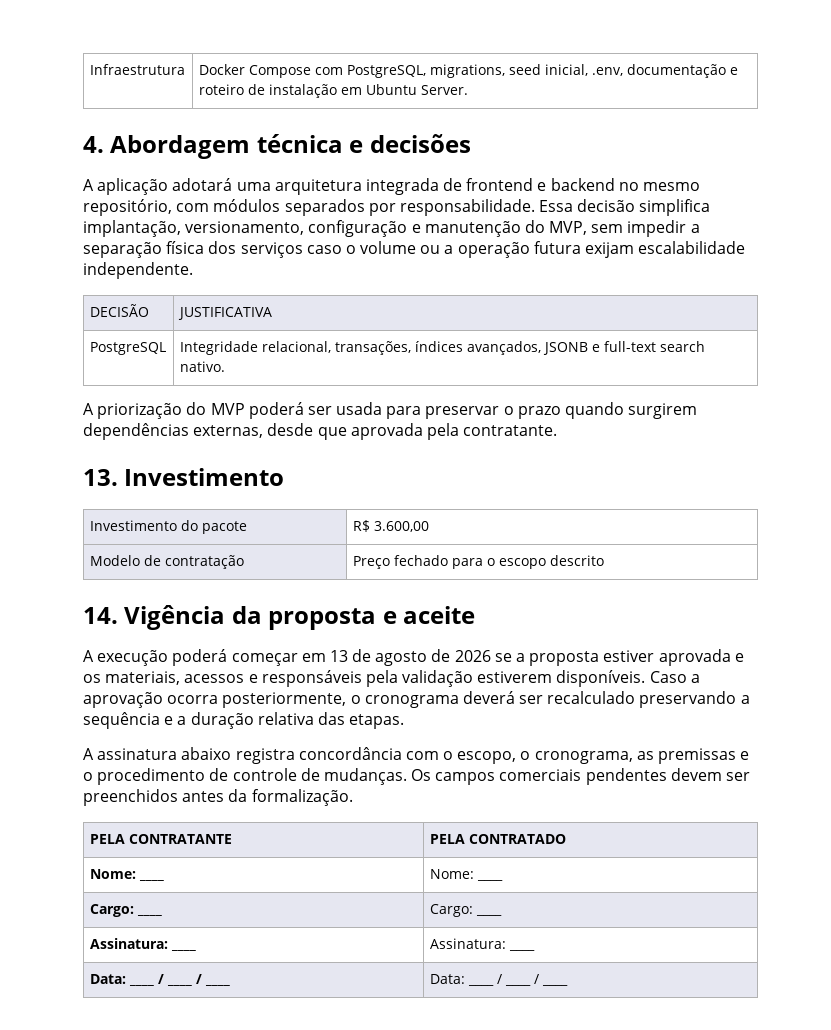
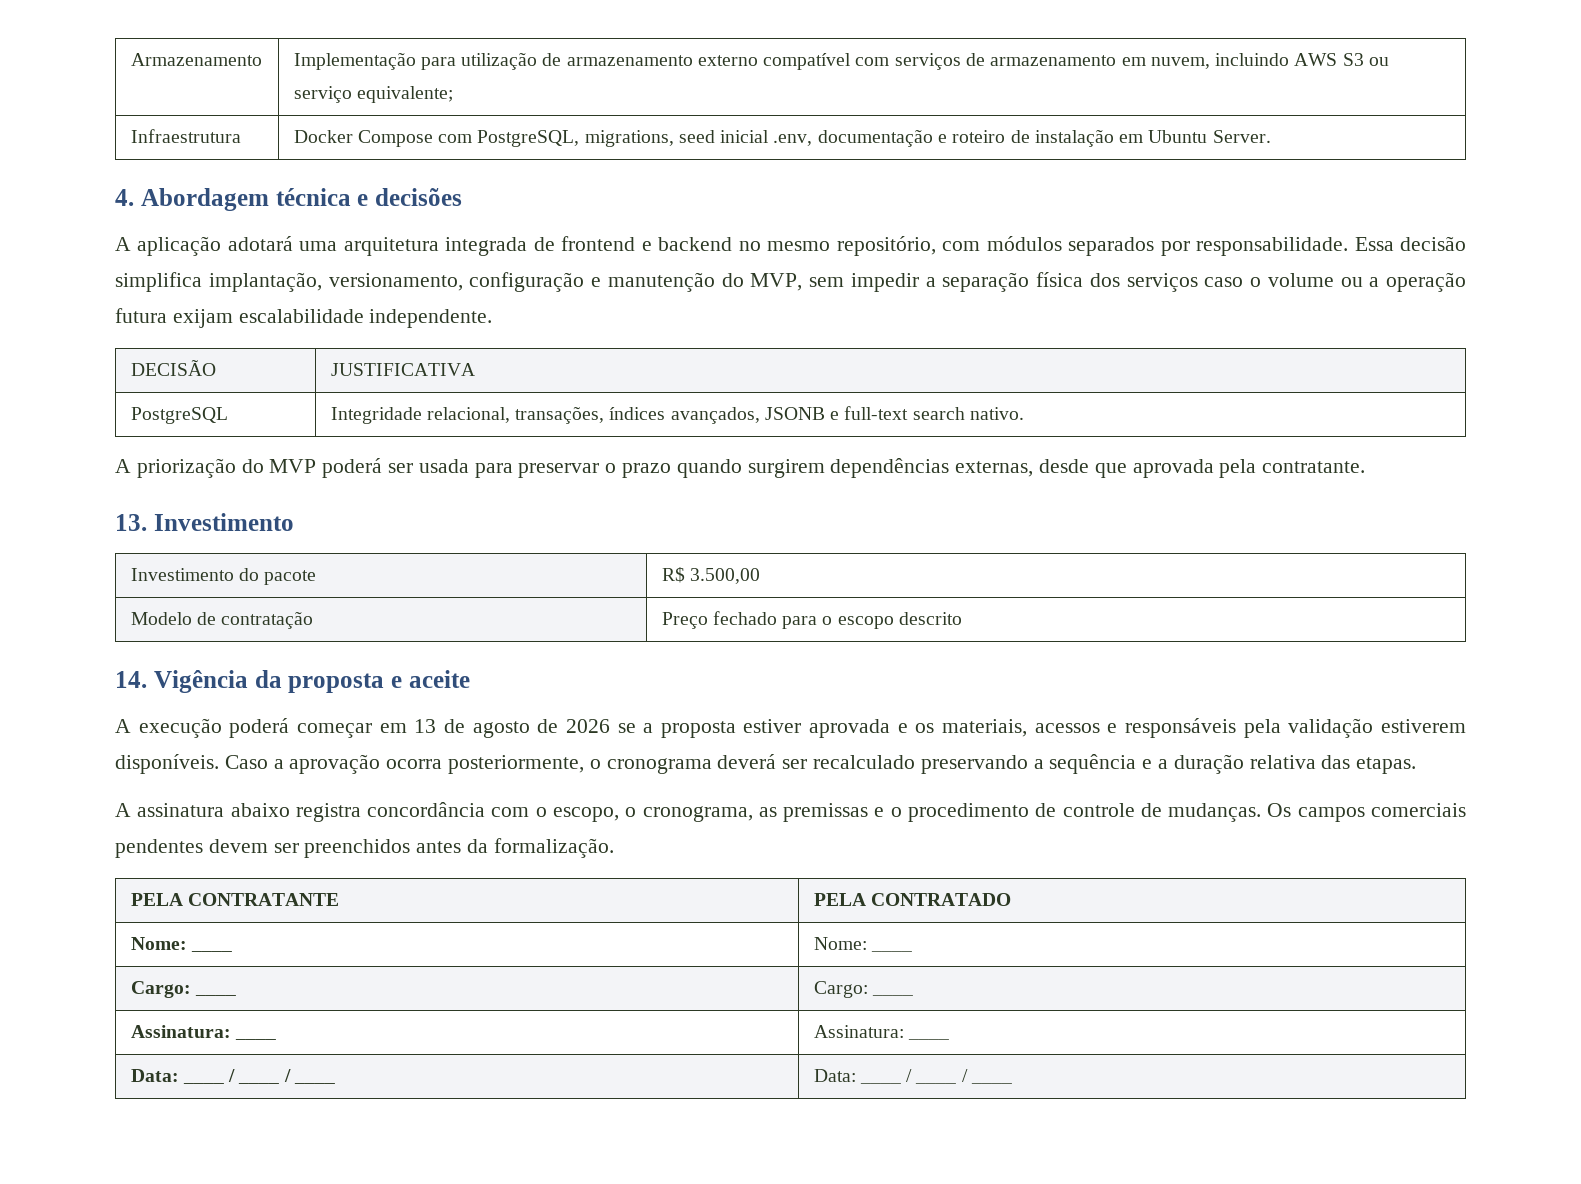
(89, 69) none -> [130,53,262,66] [293,53,1389,70] [293,86,453,103] Armazenamento | Implementação para utilização de armazenamento externo compatível com serviços de armazenamento em nuvem, incluindo AWS S3 ou serviço equivalente; //
[544,64,588,76] inicial, -> [720,130,770,143] inicial
[373,521,429,532] 3.600,00 -> [689,568,760,584] 3.500,00

